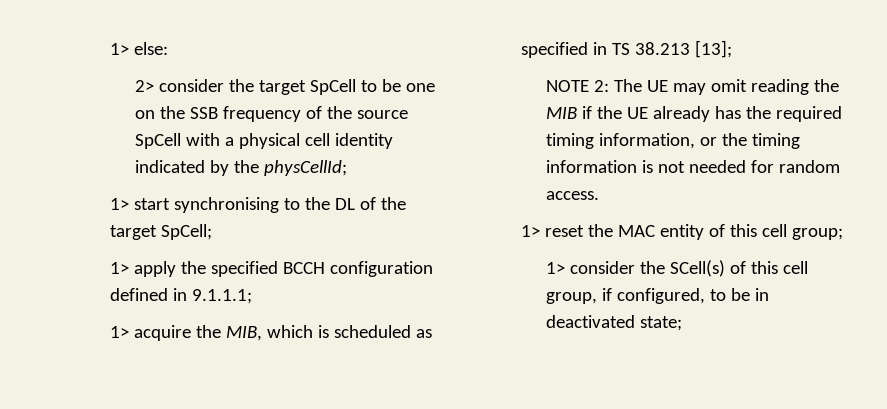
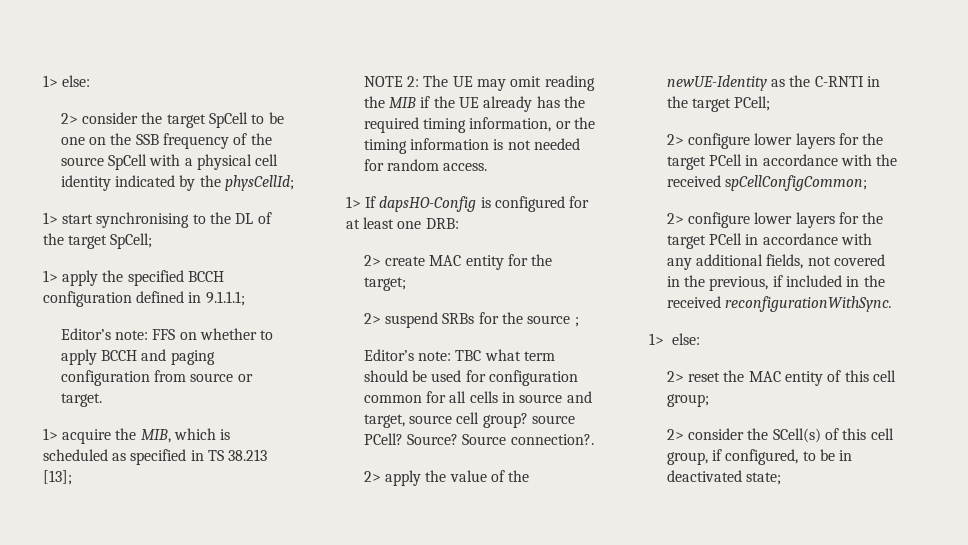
(253, 296) none -> [60,328,274,340] [60,349,215,365] [60,370,253,386] [60,393,102,407] // Editor’s note: FFS on whether to apply BCCH and paging configuration from source or target.
(541, 231) none -> [365,196,590,212] [345,217,459,229] [363,254,553,270] [363,277,406,291] [363,312,579,328] [363,349,555,361] [363,370,578,386] [363,391,592,403] [363,412,575,428] [363,433,594,445] [363,470,530,486] [666,75,880,91] [666,96,771,112] [666,133,884,149] [666,154,898,170] [666,175,867,191] [666,212,884,228] [666,233,872,249] [666,254,885,270] [666,275,885,291] [666,296,892,312] [648,333,700,345] [666,371,684,382] If dapsHO-Config is configured for at least one DRB: // 2> create MAC entity for the target; // 2> suspend SRBs for the source ; // Editor’s note: TBC what term should be used for configuration common for all cells in source and target, source cell group? source PCell? Source? Source connection?. // 2> apply the value of the newUE-Identity as the C-RNTI in the target PCell; // 2> configure lower layers for the target PCell in accordance with the received spCellConfigCommon; // 2> configure lower layers for the target PCell in accordance with any additional fields, not covered in the previous, if included in the received reconfigurationWithSync. // 1> else: // 2>
[545,262,565,274] 1> -> [666,429,684,440] 2>

